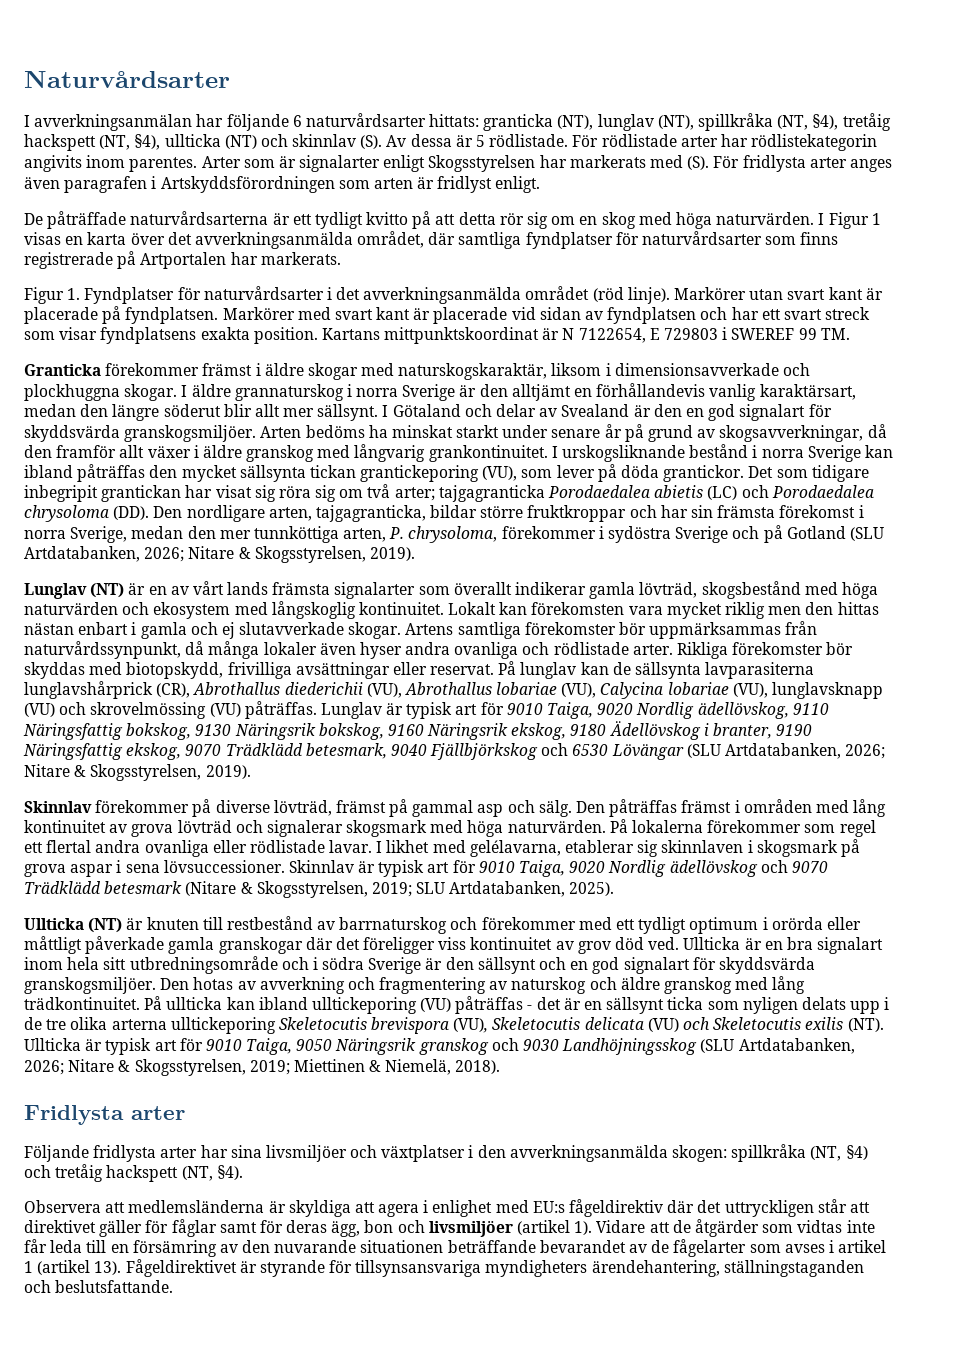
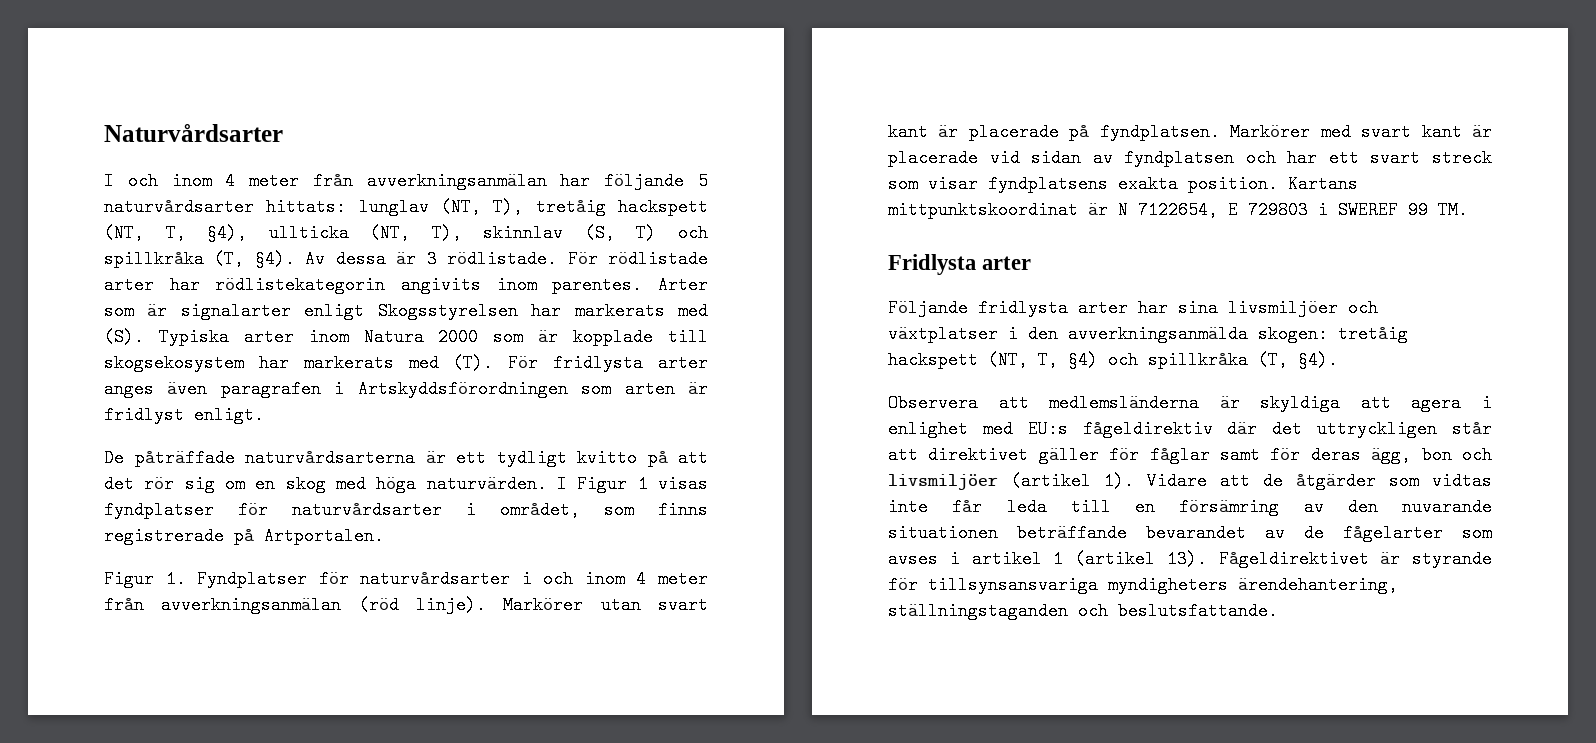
(30, 121) none -> [127,172,353,190] och inom 4 meter från
[292,115,302,127] 6 -> [698,172,708,190] 5
[483,113,891,131] [24,134,131,151] granticka (NT), lunglav (NT), spillkråka (NT, §4), tretåig hackspett (NT, -> [358,198,708,216] [104,224,186,242] lunglav (NT, T), tretåig hackspett (NT, T,
[224,134,383,149] (NT) och skinnlav (S). -> [370,224,708,242] [104,250,295,268] (NT, T), skinnlav (S, T) och spillkråka (T, §4).
[476,135,486,147] 5 -> [426,250,437,268] 3
(710, 163) none -> [158,328,709,346] [104,354,494,372] Typiska arter inom Natura 2000 som är kopplade till skogsekosystem har markerats med (T).
[458,212,496,225] detta -> [104,475,134,493] det
[65,231,522,249] en karta över det avverkningsanmälda området, där samtliga -> (708, 484) none
(763, 238) none -> [466,501,580,519] i området,
[140,252,341,269] Artportalen har markerats. -> [264,527,384,545] Artportalen.
[336,286,590,304] det avverkningsanmälda området -> [543,570,708,588] [104,596,342,614] och inom 4 meter från avverkningsanmälan
[24,363,811,380] [24,383,856,401] [24,404,832,421] [24,424,887,442] [24,444,893,462] [24,464,869,482] [24,484,874,502] [24,505,864,522] [24,525,884,543] [24,546,415,563] [24,581,878,599] [24,601,879,619] [24,621,818,639] [24,641,854,659] [24,661,815,679] [24,681,884,699] [24,701,829,719] [23,721,813,740] [23,743,886,760] [24,764,251,781] [24,799,887,817] [24,819,876,837] [24,839,860,857] [24,860,828,877] [24,881,615,898] [24,916,861,934] [24,936,884,954] [24,956,815,974] [24,976,806,994] [24,996,890,1014] [24,1017,884,1034] [24,1038,855,1055] [24,1059,501,1076] // Granticka förekommer främst i äldre skogar med naturskogskaraktär, liksom i dimensionsavverkade och plockhuggna skogar. I äldre grannaturskog i norra Sverige är den alltjämt en förhållandevis vanlig karaktärsart, medan den längre söderut blir allt mer sällsynt. I Götaland och delar av Svealand är den en god signalart för skyddsvärda granskogsmiljöer. Arten bedöms ha minskat starkt under senare år på grund av skogsavverkningar, då den framför allt växer i äldre granskog med långvarig grankontinuitet. I urskogsliknande bestånd i norra Sverige kan ibland påträffas den mycket sällsynta tickan grantickeporing (VU), som lever på döda grantickor. Det som tidigare inbegripit grantickan har visat sig röra sig om två arter; tajgagranticka Porodaedalea abietis (LC) och Porodaedalea chrysoloma (DD). Den nordligare arten, tajgagranticka, bildar större fruktkroppar och har sin främsta förekomst i norra Sverige, medan den mer tunnköttiga arten, P. chrysoloma, förekommer i sydöstra Sverige och på Gotland (SLU Artdatabanken, 2026; Nitare & Skogsstyrelsen, 2019). // Lunglav (NT) är en av vårt lands främsta signalarter som överallt indikerar gamla lövträd, skogsbestånd med höga naturvärden och ekosystem med långskoglig kontinuitet. Lokalt kan förekomsten vara mycket riklig men den hittas nästan enbart i gamla och ej slutavverkade skogar. Artens samtliga förekomster bör uppmärksammas från naturvårdssynpunkt, då många lokaler även hyser andra ovanliga och rödlistade arter. Rikliga förekomster bör skyddas med biotopskydd, frivilliga avsättningar eller reservat. På lunglav kan de sällsynta lavparasiterna lunglavshårprick (CR), Abrothallus diederichii (VU), Abrothallus lobariae (VU), Calycina lobariae (VU), lunglavsknapp (VU) och skrovelmössing (VU) påträffas. Lunglav är typisk art för 9010 Taiga, 9020 Nordlig ädellövskog, 9110 Näringsfattig bokskog, 9130 Näringsrik bokskog, 9160 Näringsrik ekskog, 9180 Ädellövskog i branter, 9190 Näringsfattig ekskog, 9070 Trädklädd betesmark, 9040 Fjällbjörkskog och 6530 Lövängar (SLU Artdatabanken, 2026; Nitare & Skogsstyrelsen, 2019). // Skinnlav förekommer på diverse lövträd, främst på gammal asp och sälg. Den påträffas främst i områden med lång kontinuitet av grova lövträd och signalerar skogsmark med höga naturvärden. På lokalerna förekommer som regel ett flertal andra ovanliga eller rödlistade lavar. I likhet med gelélavarna, etablerar sig skinnlaven i skogsmark på grova aspar i sena lövsuccessioner. Skinnlav är typisk art för 9010 Taiga, 9020 Nordlig ädellövskog och 9070 Trädklädd betesmark (Nitare & Skogsstyrelsen, 2019; SLU Artdatabanken, 2025). // Ullticka (NT) är knuten till restbestånd av barrnaturskog och förekommer med ett tydligt optimum i orörda eller måttligt påverkade gamla granskogar där det föreligger viss kontinuitet av grov död ved. Ullticka är en bra signalart inom hela sitt utbredningsområde och i södra Sverige är den sällsynt och en god signalart för skyddsvärda granskogsmiljöer. Den hotas av avverkning och fragmentering av naturskog och äldre granskog med lång trädkontinuitet. På ullticka kan ibland ulltickeporing (VU) påträffas - det är en sällsynt ticka som nyligen delats upp i de tre olika arterna ulltickeporing Skeletocutis brevispora (VU), Skeletocutis delicata (VU) och Skeletocutis exilis (NT). Ullticka är typisk art för 9010 Taiga, 9050 Näringsrik granskog och 9030 Landhöjningsskog (SLU Artdatabanken, 2026; Nitare & Skogsstyrelsen, 2019; Miettinen & Niemelä, 2018). -> (1468, 210) none
[731,1144,868,1162] [24,1164,213,1182] spillkråka (NT, §4) och tretåig hackspett (NT, -> [1338,325,1408,343] [888,351,1288,369] tretåig hackspett (NT, T, §4) och spillkråka (T,

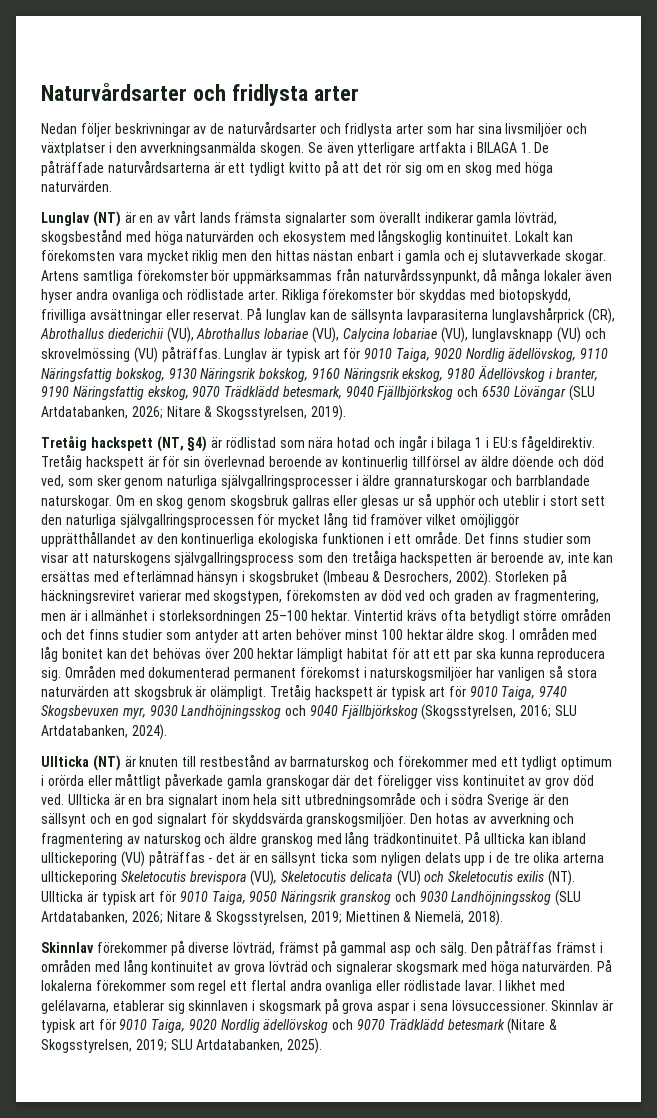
[104,172,708,190] [104,198,708,216] [104,224,708,242] [104,250,709,268] [104,276,709,294] [104,302,709,320] [104,328,709,346] [104,354,708,372] [104,380,708,398] [104,406,264,424] // I och inom 4 meter från avverkningsanmälan har följande 5 naturvårdsarter hittats: lunglav (NT, T), tretåig hackspett (NT, T, §4), ullticka (NT, T), skinnlav (S, T) och spillkråka (T, §4). Av dessa är 3 rödlistade. För rödlistade arter har rödlistekategorin angivits inom parentes. Arter som är signalarter enligt Skogsstyrelsen har markerats med (S). Typiska arter inom Natura 2000 som är kopplade till skogsekosystem har markerats med (T). För fridlysta arter anges även paragrafen i Artskyddsförordningen som arten är fridlyst enligt. // -> [192,84,359,106] [41,121,588,137] [41,142,531,156] och fridlysta arter // Nedan följer beskrivningar av de naturvårdsarter och fridlysta arter som har sina livsmiljöer och växtplatser i den avverkningsanmälda skogen. Se även ytterligare artfakta i BILAGA 1.
[557,475,708,493] [104,501,708,519] [104,527,384,545] [104,570,708,588] [104,596,708,614] [888,123,1492,141] [888,149,1492,167] [888,175,1358,193] [888,201,1468,219] [888,254,1032,275] [888,299,1378,317] [888,325,1408,343] [888,351,1338,369] [888,394,1492,412] [888,420,1492,438] [888,446,1492,464] [888,472,1492,490] [888,498,1492,516] [888,524,1492,542] [888,550,1492,568] [888,576,1398,594] [888,602,1278,620] I Figur 1 visas fyndplatser för naturvårdsarter i området, som finns registrerade på Artportalen. // Figur 1. Fyndplatser för naturvårdsarter i och inom 4 meter från avverkningsanmälan (röd linje). Markörer utan svart kant är placerade på fyndplatsen. Markörer med svart kant är placerade vid sidan av fyndplatsen och har ett svart streck som visar fyndplatsens exakta position. Kartans mittpunktskoordinat är N 7122654, E 729803 i SWEREF 99 TM. // Fridlysta arter // Följande fridlysta arter har sina livsmiljöer och växtplatser i den avverkningsanmälda skogen: tretåig hackspett (NT, T, §4) och spillkråka (T, §4). // Observera att medlemsländerna är skyldiga att agera i enlighet med EU:s fågeldirektiv där det uttryckligen står att direktivet gäller för fåglar samt för deras ägg, bon och livsmiljöer (artikel 1). Vidare att de åtgärder som vidtas inte får leda till en försämring av den nuvarande situationen beträffande bevarandet av de fågelarter som avses i artikel 1 (artikel 13). Fågeldirektivet är styrande för tillsynsansvariga myndigheters ärendehantering, ställningstaganden och beslutsfattande. -> [41,210,558,227] [41,229,573,245] [41,250,606,264] [41,268,612,284] [41,289,571,303] [41,307,615,324] [40,327,606,343] [41,346,609,363] [41,365,598,382] [41,385,595,401] [41,405,346,421] [41,435,596,452] [41,454,604,470] [41,475,590,489] [41,493,606,509] [41,512,520,528] [41,531,592,547] [41,550,614,566] [41,569,567,586] [41,590,599,604] [41,608,612,624] [41,627,598,643] [41,646,606,662] [41,665,597,681] [41,684,568,700] [41,704,578,720] [41,724,167,740] [41,754,613,771] [41,773,594,789] [41,792,569,808] [41,813,575,827] [41,831,587,847] [41,850,605,867] [41,870,575,886] [41,890,582,906] [41,910,504,926] [41,940,603,956] [41,959,613,975] [41,980,566,994] [41,998,614,1014] [41,1018,558,1034] [41,1038,323,1054] // Lunglav (NT) är en av vårt lands främsta signalarter som överallt indikerar gamla lövträd, skogsbestånd med höga naturvärden och ekosystem med långskoglig kontinuitet. Lokalt kan förekomsten vara mycket riklig men den hittas nästan enbart i gamla och ej slutavverkade skogar. Artens samtliga förekomster bör uppmärksammas från naturvårdssynpunkt, då många lokaler även hyser andra ovanliga och rödlistade arter. Rikliga förekomster bör skyddas med biotopskydd, frivilliga avsättningar eller reservat. På lunglav kan de sällsynta lavparasiterna lunglavshårprick (CR), Abrothallus diederichii (VU), Abrothallus lobariae (VU), Calycina lobariae (VU), lunglavsknapp (VU) och skrovelmössing (VU) påträffas. Lunglav är typisk art för 9010 Taiga, 9020 Nordlig ädellövskog, 9110 Näringsfattig bokskog, 9130 Näringsrik bokskog, 9160 Näringsrik ekskog, 9180 Ädellövskog i branter, 9190 Näringsfattig ekskog, 9070 Trädklädd betesmark, 9040 Fjällbjörkskog och 6530 Lövängar (SLU Artdatabanken, 2026; Nitare & Skogsstyrelsen, 2019). // Tretåig hackspett (NT, §4) är rödlistad som nära hotad och ingår i bilaga 1 i EU:s fågeldirektiv. Tretåig hackspett är för sin överlevnad beroende av kontinuerlig tillförsel av äldre döende och död ved, som sker genom naturliga självgallringsprocesser i äldre grannaturskogar och barrblandade naturskogar. Om en skog genom skogsbruk gallras eller glesas ur så upphör och uteblir i stort sett den naturliga självgallringsprocessen för mycket lång tid framöver vilket omöjliggör upprätthållandet av den kontinuerliga ekologiska funktionen i ett område. Det finns studier som visar att naturskogens självgallringsprocess som den tretåiga hackspetten är beroende av, inte kan ersättas med efterlämnad hänsyn i skogsbruket (Imbeau & Desrochers, 2002). Storleken på häckningsreviret varierar med skogstypen, förekomsten av död ved och graden av fragmentering, men är i allmänhet i storleksordningen 25–100 hektar. Vintertid krävs ofta betydligt större områden och det finns studier som antyder att arten behöver minst 100 hektar äldre skog. I områden med låg bonitet kan det behövas över 200 hektar lämpligt habitat för att ett par ska kunna reproducera sig. Områden med dokumenterad permanent förekomst i naturskogsmiljöer har vanligen så stora naturvärden att skogsbruk är olämpligt. Tretåig hackspett är typisk art för 9010 Taiga, 9740 Skogsbevuxen myr, 9030 Landhöjningsskog och 9040 Fjällbjörkskog (Skogsstyrelsen, 2016; SLU Artdatabanken, 2024). // Ullticka (NT) är knuten till restbestånd av barrnaturskog och förekommer med ett tydligt optimum i orörda eller måttligt påverkade gamla granskogar där det föreligger viss kontinuitet av grov död ved. Ullticka är en bra signalart inom hela sitt utbredningsområde och i södra Sverige är den sällsynt och en god signalart för skyddsvärda granskogsmiljöer. Den hotas av avverkning och fragmentering av naturskog och äldre granskog med lång trädkontinuitet. På ullticka kan ibland ulltickeporing (VU) påträffas - det är en sällsynt ticka som nyligen delats upp i de tre olika arterna ulltickeporing Skeletocutis brevispora (VU), Skeletocutis delicata (VU) och Skeletocutis exilis (NT). Ullticka är typisk art för 9010 Taiga, 9050 Näringsrik granskog och 9030 Landhöjningsskog (SLU Artdatabanken, 2026; Nitare & Skogsstyrelsen, 2019; Miettinen & Niemelä, 2018). // Skinnlav förekommer på diverse lövträd, främst på gammal asp och sälg. Den påträffas främst i områden med lång kontinuitet av grova lövträd och signalerar skogsmark med höga naturvärden. På lokalerna förekommer som regel ett flertal andra ovanliga eller rödlistade lavar. I likhet med gelélavarna, etablerar sig skinnlaven i skogsmark på grova aspar i sena lövsuccessioner. Skinnlav är typisk art för 9010 Taiga, 9020 Nordlig ädellövskog och 9070 Trädklädd betesmark (Nitare & Skogsstyrelsen, 2019; SLU Artdatabanken, 2025).

